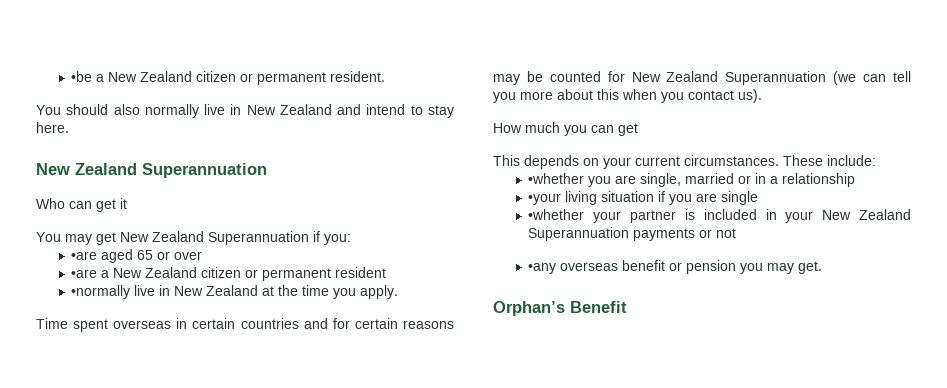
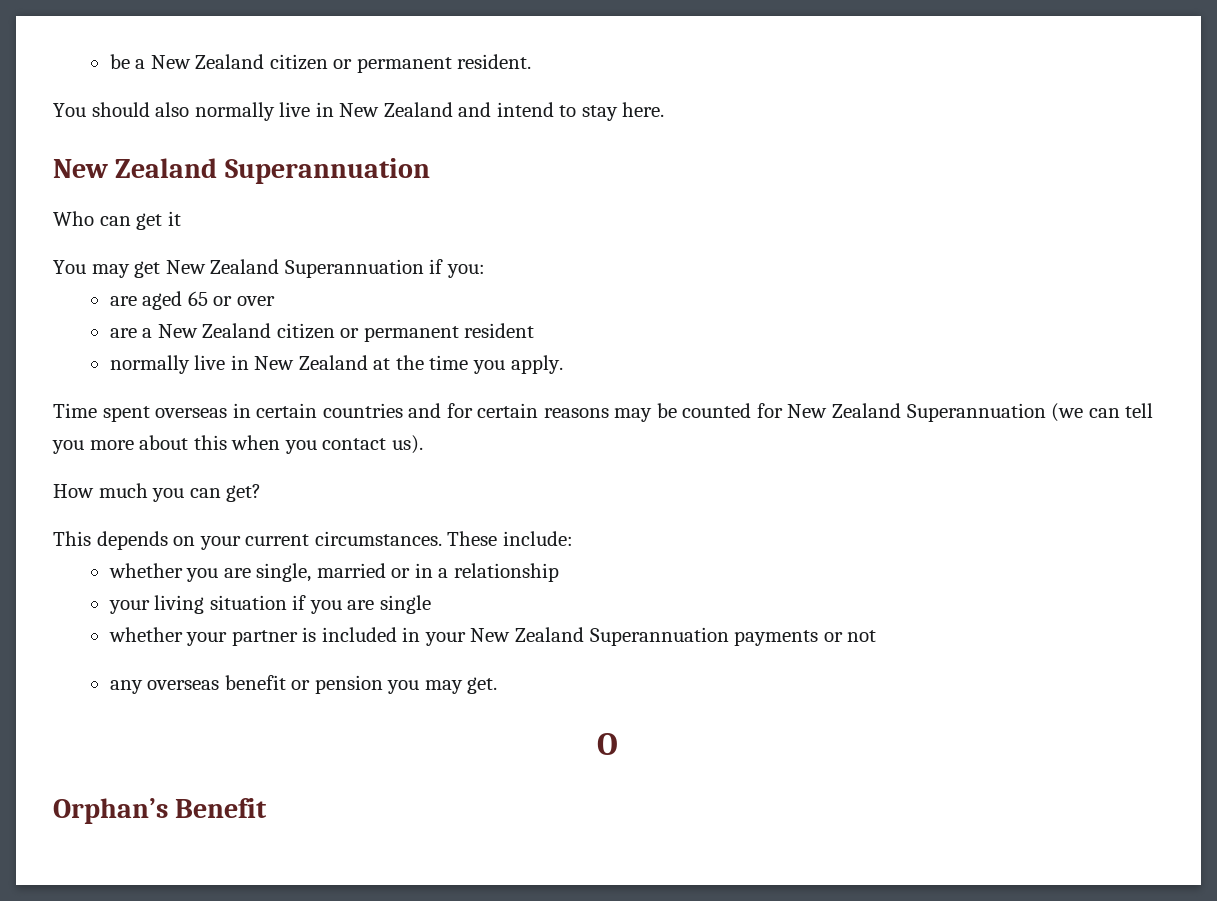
[71,71,93,82] •be -> [109,54,130,69] be
[71,251,98,260] •are -> [109,296,137,306] are
[71,269,98,278] •are -> [109,328,137,338] are
[71,285,131,299] •normally -> [109,355,190,374] normally
[618,123,638,136] get -> [226,484,262,502] get?
[528,173,585,184] •whether -> [108,563,183,578] whether
[528,193,562,205] •your -> [108,600,150,614] your
[528,209,585,220] •whether -> [108,627,183,642] whether
[528,263,557,274] •any -> [109,680,143,694] any
(823, 267) none -> [597,733,618,755] // O

